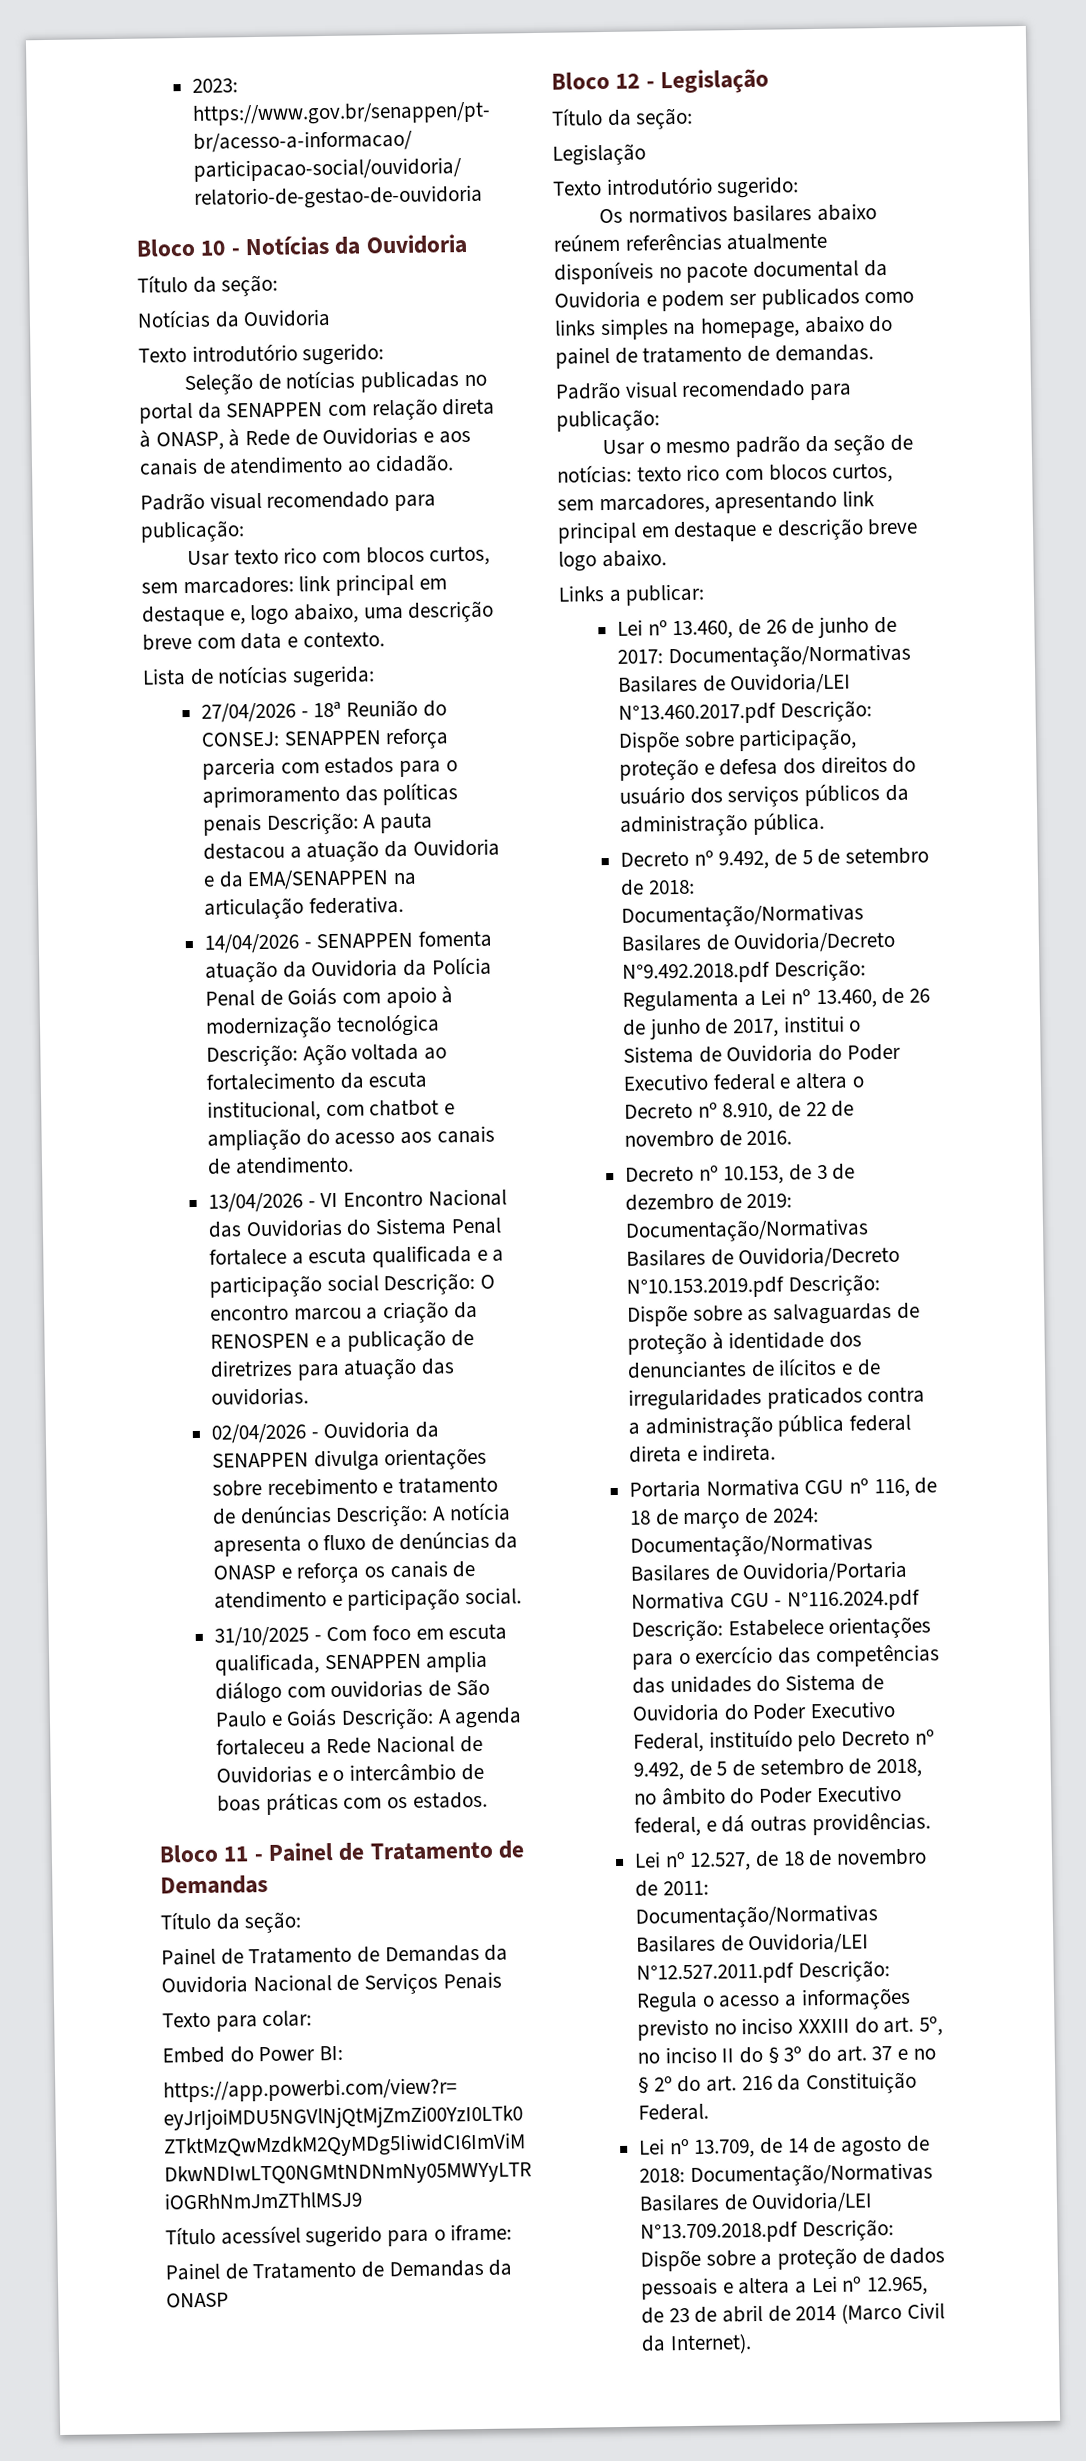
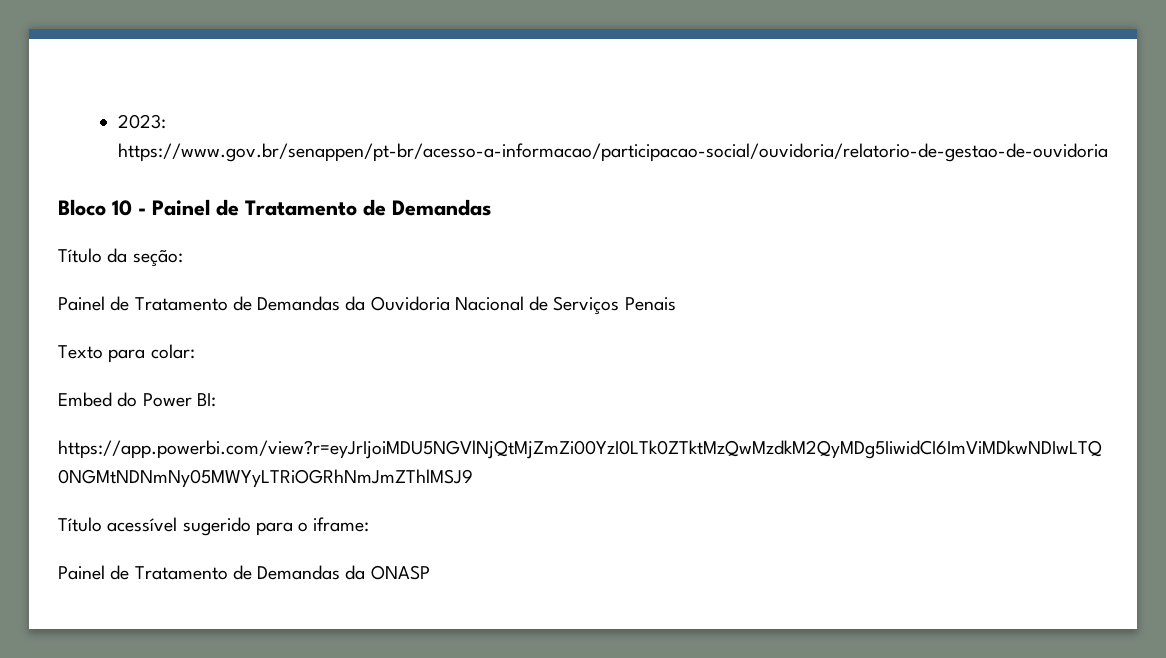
[245,233,468,257] [137,274,279,297] [137,308,332,329] [138,343,385,366] [184,370,487,396] [139,397,496,424] [139,426,471,451] [139,454,454,476] [140,491,437,512] [140,520,245,543] [187,545,491,567] [141,573,447,596] [142,600,495,627] [142,631,385,651] [142,665,376,688] [200,699,447,723] [200,728,450,750] [201,757,458,780] [201,782,459,808] [202,812,433,836] [202,838,500,863] [202,869,417,891] [203,895,404,920] [203,930,492,954] [204,956,492,983] [204,986,454,1009] [204,1014,440,1039] [205,1043,447,1067] [205,1071,428,1091] [206,1099,455,1122] [206,1125,495,1151] [206,1155,354,1175] [207,1188,507,1213] [207,1217,502,1238] [208,1245,505,1268] [208,1272,495,1298] [209,1301,478,1324] [209,1329,474,1352] [209,1357,455,1381] [210,1387,309,1406] [210,1420,439,1444] [211,1447,488,1472] [211,1476,498,1497] [211,1502,511,1527] [212,1530,519,1557] [212,1560,476,1584] [213,1587,522,1611] [213,1623,508,1647] [214,1650,489,1676] [214,1678,490,1704] [214,1707,523,1730] [215,1735,483,1756] [215,1763,484,1784] [216,1791,488,1816] [159,1844,263,1863] Notícias da Ouvidoria // Título da seção: // Notícias da Ouvidoria // Texto introdutório sugerido: // Seleção de notícias publicadas no portal da SENAPPEN com relação direta à ONASP, à Rede de Ouvidorias e aos canais de atendimento ao cidadão. // Padrão visual recomendado para publicação: // Usar texto rico com blocos curtos, sem marcadores: link principal em destaque e, logo abaixo, uma descrição breve com data e contexto. // Lista de notícias sugerida: // 27/04/2026 - 18ª Reunião do CONSEJ: SENAPPEN reforça parceria com estados para o aprimoramento das políticas penais Descrição: A pauta destacou a atuação da Ouvidoria e da EMA/SENAPPEN na articulação federativa. // 14/04/2026 - SENAPPEN fomenta atuação da Ouvidoria da Polícia Penal de Goiás com apoio à modernização tecnológica Descrição: Ação voltada ao fortalecimento da escuta institucional, com chatbot e ampliação do acesso aos canais de atendimento. // 13/04/2026 - VI Encontro Nacional das Ouvidorias do Sistema Penal fortalece a escuta qualificada e a participação social Descrição: O encontro marcou a criação da RENOSPEN e a publicação de diretrizes para atuação das ouvidorias. // 02/04/2026 - Ouvidoria da SENAPPEN divulga orientações sobre recebimento e tratamento de denúncias Descrição: A notícia apresenta o fluxo de denúncias da ONASP e reforça os canais de atendimento e participação social. // 31/10/2025 - Com foco em escuta qualificada, SENAPPEN amplia diálogo com ouvidorias de São Paulo e Goiás Descrição: A agenda fortaleceu a Rede Nacional de Ouvidorias e o intercâmbio de boas práticas com os estados. // Bloco 11 - -> (146, 211) none
[551,68,770,95] [551,107,694,130] [552,143,646,166] [552,176,800,199] [599,203,878,224] [553,232,828,252] [554,259,888,285] [554,287,915,312] [554,315,894,341] [555,344,874,369] [555,380,853,401] [556,409,660,432] [602,434,914,458] [557,462,894,484] [557,490,876,515] [557,518,919,544] [558,549,667,572] [558,583,706,606] [616,616,897,640] [616,643,911,669] [617,672,852,695] [617,700,872,725] [617,728,858,753] [618,756,917,781] [618,783,909,808] [619,811,825,837] [619,847,929,870] [619,879,695,896] [620,903,864,928] [620,930,897,954] [621,959,866,984] [621,987,930,1012] [621,1015,862,1040] [622,1043,901,1064] [622,1072,864,1091] [623,1100,855,1122] [623,1130,793,1148] [624,1163,856,1185] [624,1193,793,1211] [624,1218,869,1243] [625,1245,901,1269] [625,1274,880,1299] [626,1302,920,1327] [626,1330,862,1355] [626,1357,881,1379] [627,1386,926,1411] [627,1413,911,1439] [628,1443,777,1463] [628,1477,938,1498] [629,1507,819,1530] [629,1533,873,1558] [629,1560,909,1584] [630,1589,920,1612] [630,1616,932,1642] [631,1644,940,1670] [631,1673,884,1694] [631,1701,895,1722] [632,1729,935,1753] [632,1758,922,1781] [633,1784,902,1806] [633,1812,931,1837] [633,1848,927,1871] [634,1880,709,1897] [634,1904,878,1929] [635,1932,870,1955] [635,1960,890,1985] [635,1987,911,2013] [636,2016,943,2041] [636,2045,936,2064] [637,2071,917,2095] [637,2103,709,2121] [638,2135,930,2158] [638,2162,933,2187] [638,2191,874,2214] [639,2219,894,2244] [639,2247,946,2272] [640,2275,928,2300] [640,2302,945,2324] [640,2333,752,2355] // Bloco 12 - Legislação // Título da seção: // Legislação // Texto introdutório sugerido: // Os normativos basilares abaixo reúnem referências atualmente disponíveis no pacote documental da Ouvidoria e podem ser publicados como links simples na homepage, abaixo do painel de tratamento de demandas. // Padrão visual recomendado para publicação: // Usar o mesmo padrão da seção de notícias: texto rico com blocos curtos, sem marcadores, apresentando link principal em destaque e descrição breve logo abaixo. // Links a publicar: // Lei nº 13.460, de 26 de junho de 2017: Documentação/Normativas Basilares de Ouvidoria/LEI N°13.460.2017.pdf Descrição: Dispõe sobre participação, proteção e defesa dos direitos do usuário dos serviços públicos da administração pública. // Decreto nº 9.492, de 5 de setembro de 2018: Documentação/Normativas Basilares de Ouvidoria/Decreto N°9.492.2018.pdf Descrição: Regulamenta a Lei nº 13.460, de 26 de junho de 2017, institui o Sistema de Ouvidoria do Poder Executivo federal e altera o Decreto nº 8.910, de 22 de novembro de 2016. // Decreto nº 10.153, de 3 de dezembro de 2019: Documentação/Normativas Basilares de Ouvidoria/Decreto N°10.153.2019.pdf Descrição: Dispõe sobre as salvaguardas de proteção à identidade dos denunciantes de ilícitos e de irregularidades praticados contra a administração pública federal direta e indireta. // Portaria Normativa CGU nº 116, de 18 de março de 2024: Documentação/Normativas Basilares de Ouvidoria/Portaria Normativa CGU - N°116.2024.pdf Descrição: Estabelece orientações para o exercício das competências das unidades do Sistema de Ouvidoria do Poder Executivo Federal, instituído pelo Decreto nº 9.492, de 5 de setembro de 2018, no âmbito do Poder Executivo federal, e dá outras providências. // Lei nº 12.527, de 18 de novembro de 2011: Documentação/Normativas Basilares de Ouvidoria/LEI N°12.527.2011.pdf Descrição: Regula o acesso a informações previsto no inciso XXXIII do art. 5º, no inciso II do § 3º do art. 37 e no § 2º do art. 216 da Constituição Federal. // Lei nº 13.709, de 14 de agosto de 2018: Documentação/Normativas Basilares de Ouvidoria/LEI N°13.709.2018.pdf Descrição: Dispõe sobre a proteção de dados pessoais e altera a Lei nº 12.965, de 23 de abril de 2014 (Marco Civil da Internet). -> (430, 572) none

